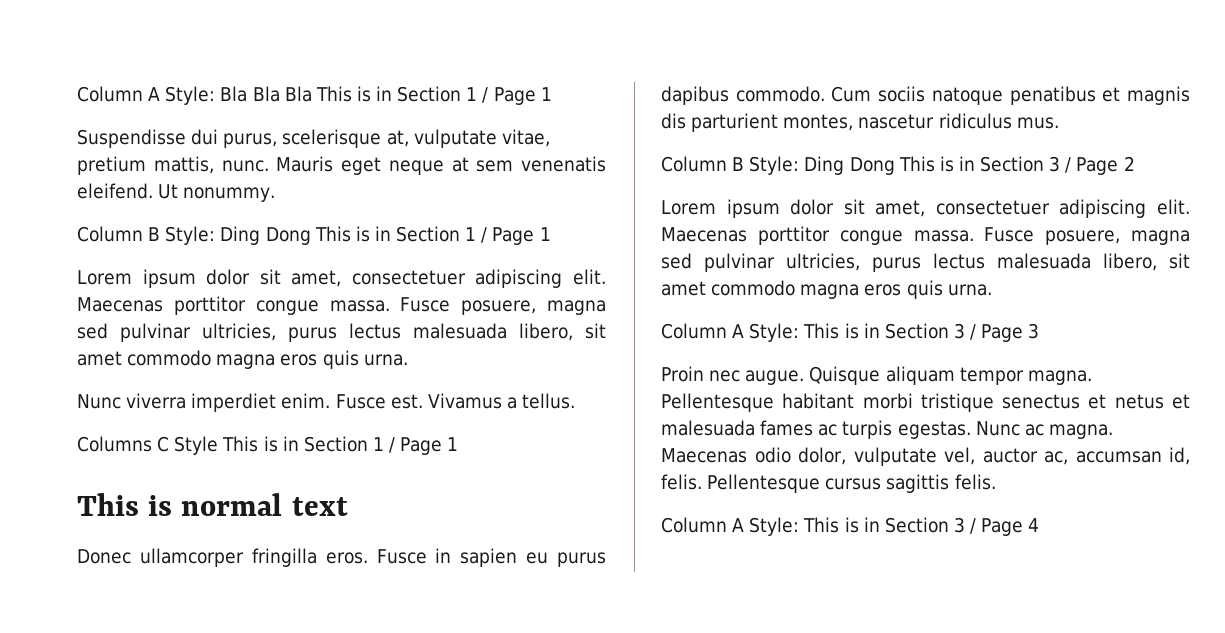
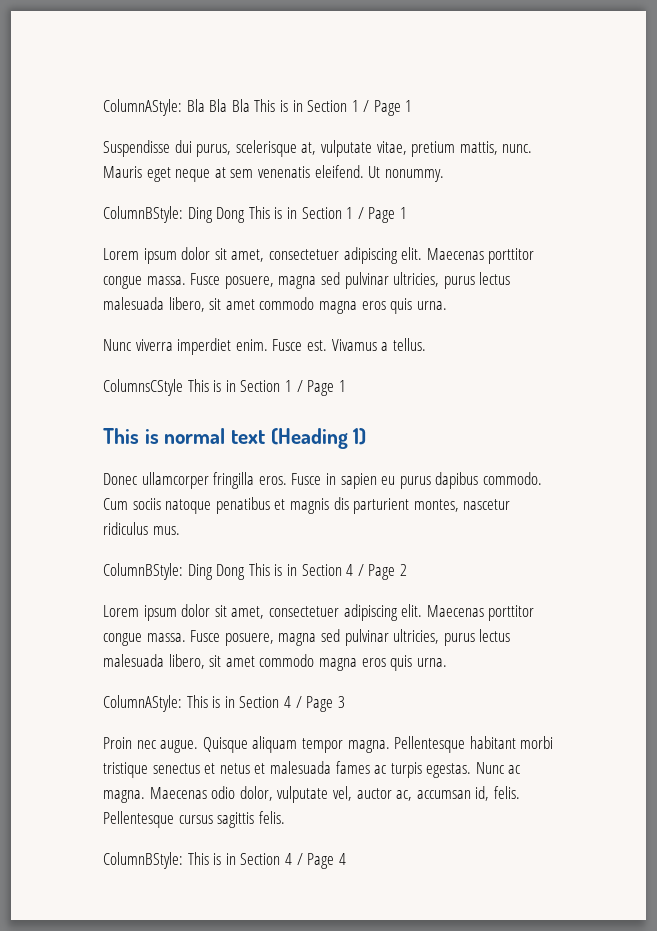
[77,86,216,105] Column A Style: -> [103,99,182,116] ColumnAStyle:
[77,226,216,245] Column B Style: -> [103,206,183,223] ColumnBStyle:
[77,436,219,455] Columns C Style -> [103,379,183,396] ColumnsCStyle
(348, 506) none -> [270,428,367,449] (Heading 1)
[661,156,1061,175] Column B Style: Ding Dong This is in Section 3 -> [103,563,354,580] ColumnBStyle: Ding Dong This is in Section 4
[661,323,965,342] Column A Style: This is in Section 3 -> [103,695,291,712] ColumnAStyle: This is in Section 4
[661,517,965,536] Column A Style: This is in Section 3 -> [103,852,292,869] ColumnBStyle: This is in Section 4

